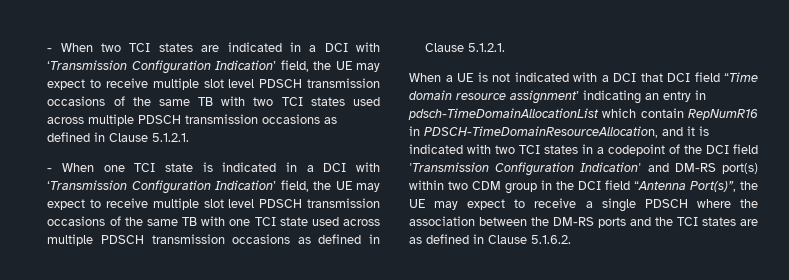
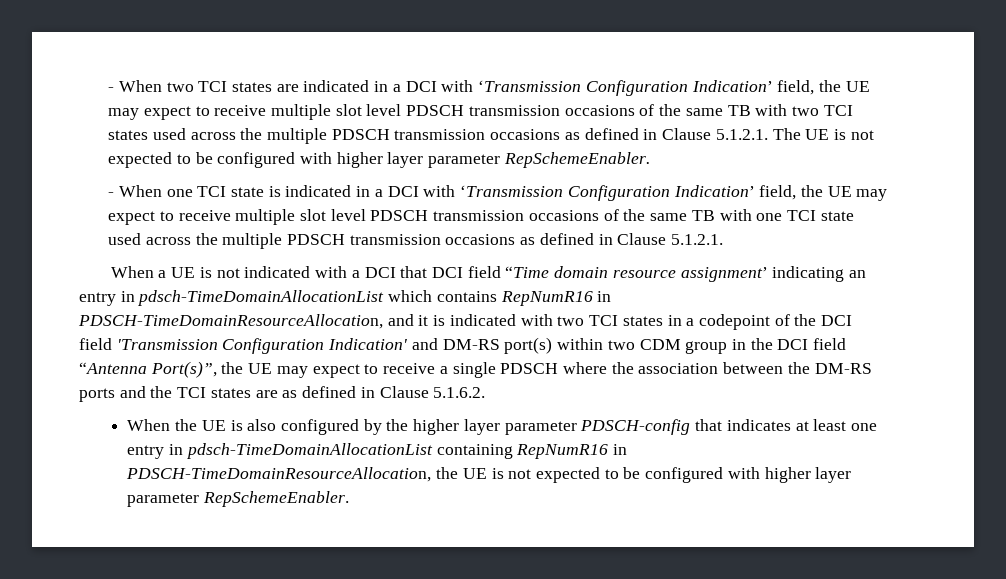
[88,114,338,126] [47,132,190,142] multiple PDSCH transmission occasions as defined in Clause 5.1.2.1. -> [240,128,874,144] [108,152,650,168] the multiple PDSCH transmission occasions as defined in Clause 5.1.2.1. The UE is not expected to be configured with higher layer parameter RepSchemeEnabler.
(380, 222) none -> [195,233,218,245] the
[640,108,684,118] contain -> [436,291,497,302] contains
(571, 239) none -> [127,419,877,435] [127,443,627,459] [126,467,852,483] [127,491,350,507] // When the UE is also configured by the higher layer parameter PDSCH-config that indicates at least one entry in pdsch-TimeDomainAllocationList containing RepNumR16 in PDSCH-TimeDomainResourceAllocation, the UE is not expected to be configured with higher layer parameter RepSchemeEnabler.

